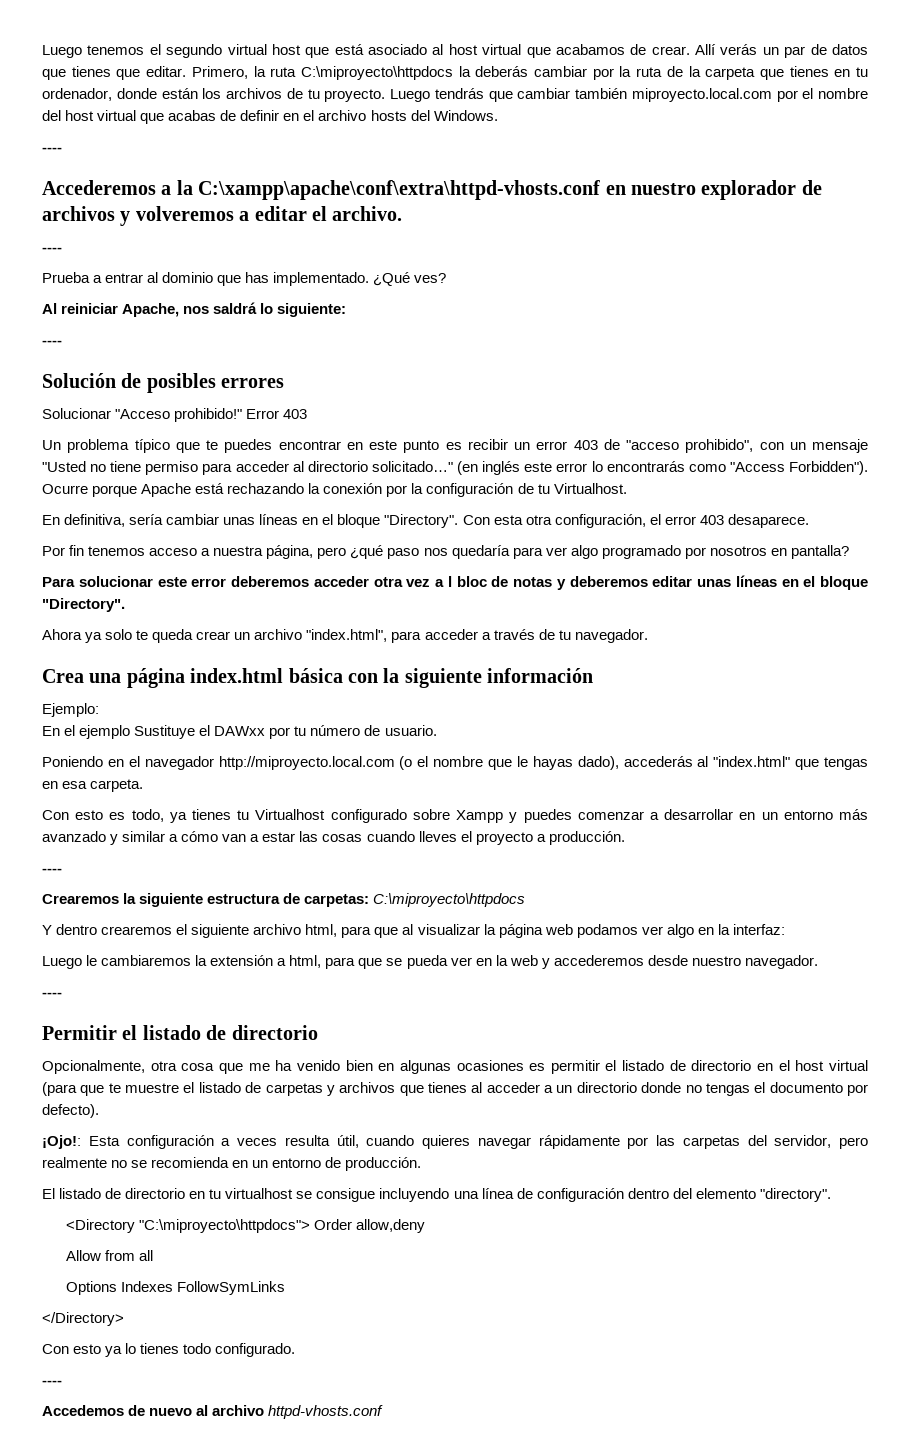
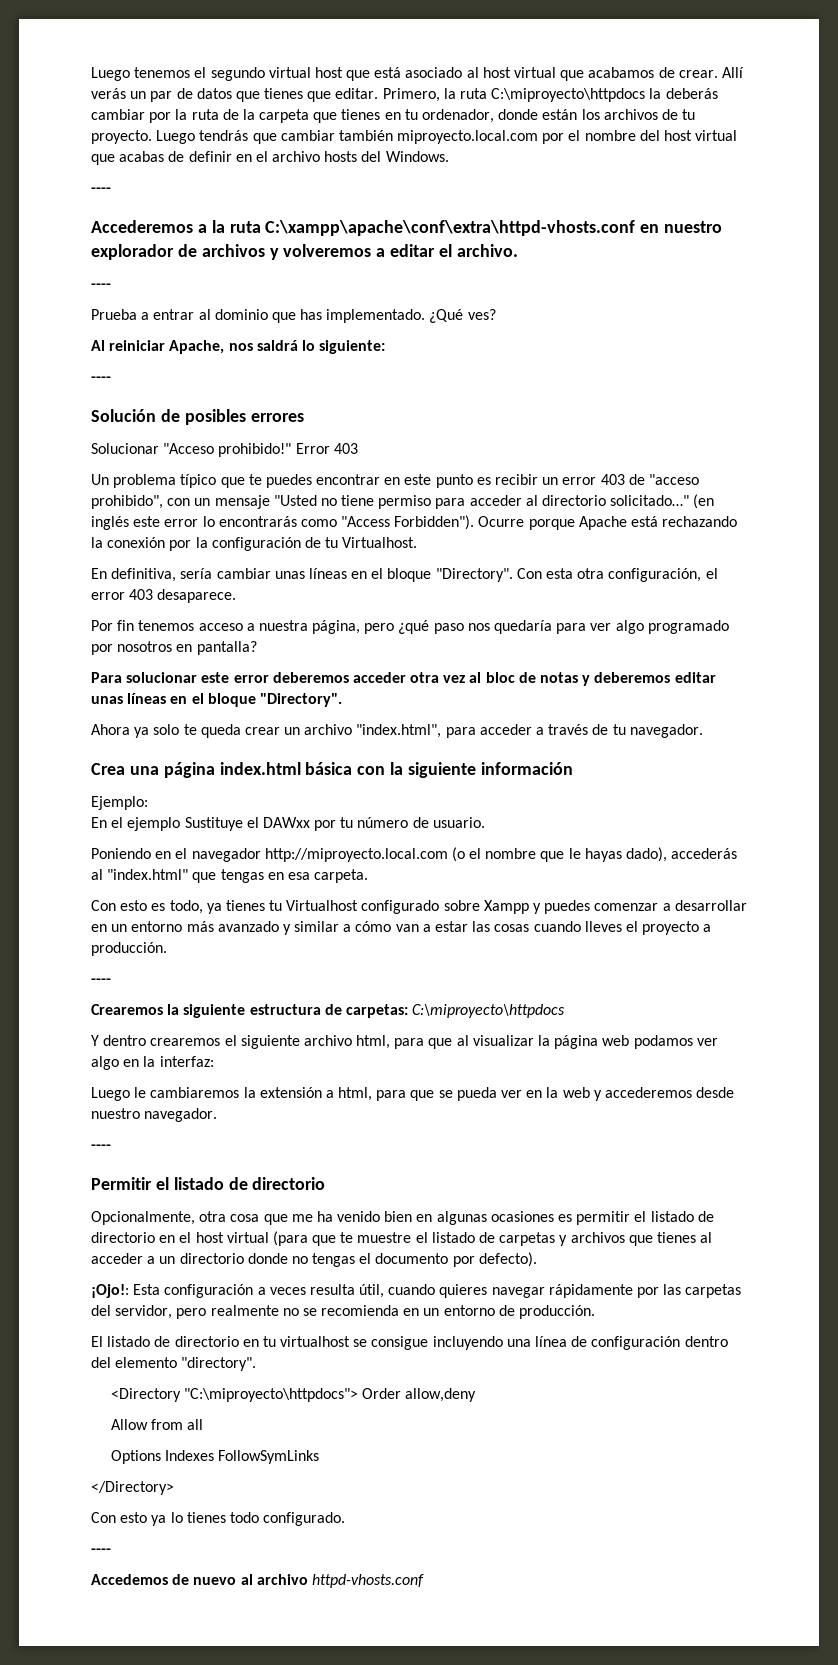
(193, 187) none -> [229,221,261,233] ruta
[435,576,452,587] a l -> [469,672,482,683] al

